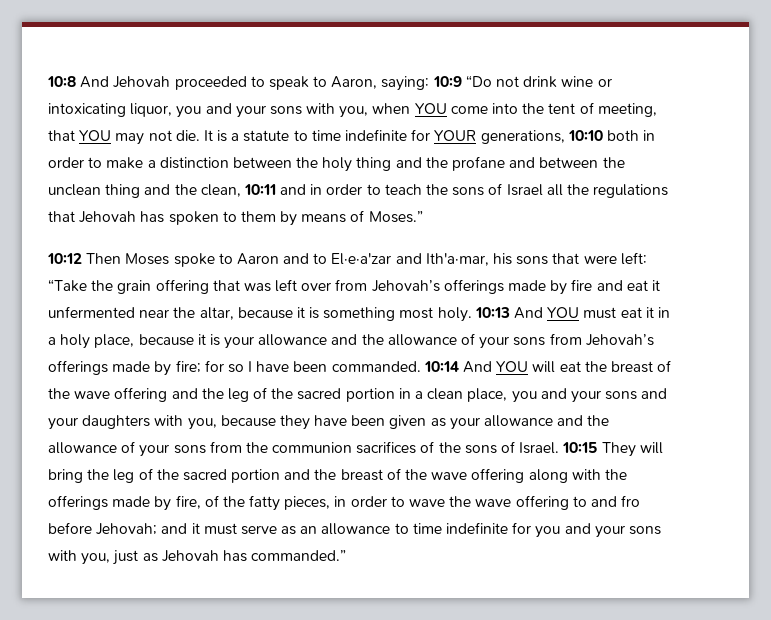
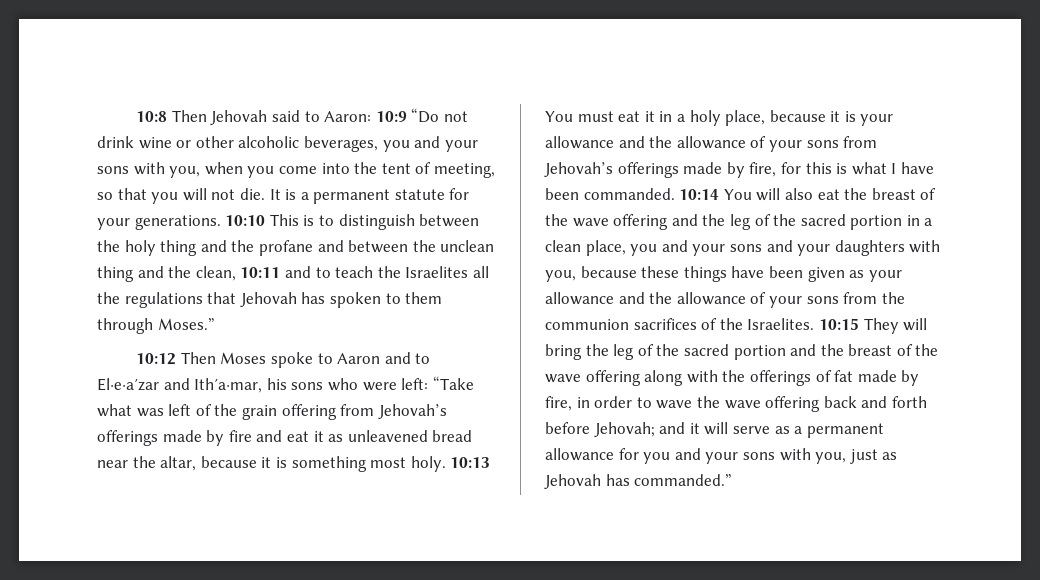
[80,76,430,91] And Jehovah proceeded to speak to Aaron, saying: -> [171,110,372,125] Then Jehovah said to Aaron:
[48,103,173,117] intoxicating liquor, -> [195,136,378,152] other alcoholic beverages,
[414,103,447,114] YOU -> [247,166,275,178] you
[48,130,145,145] that YOU may -> [97,188,207,204] so that you will
[243,129,656,144] [48,157,229,169] statute to time indefinite for YOUR generations, 10:10 both in order to make a distinction -> [313,188,470,204] [97,214,415,230] permanent statute for your generations. 10:10 This is to distinguish
[310,184,363,195] in order -> (311, 272) none
[452,183,543,196] sons of Israel -> [405,266,469,278] Israelites
[280,210,365,226] by means of -> [97,318,153,334] through
[552,253,580,264] that -> [327,378,358,391] who
[91,279,332,294] the grain offering that was left over -> [97,404,337,420] what was left of the grain offering
[48,306,135,318] unfermented -> [328,430,473,442] as unleavened bread
[514,307,580,319] And YOU -> [545,111,573,122] You
[175,360,244,373] fire; for so -> [749,162,887,177] fire, for this is what
[463,361,556,373] And YOU will -> [723,188,813,201] You will also
[279,415,310,430] they -> [641,266,727,282] these things
[464,441,560,454] sons of Israel. -> [747,318,815,330] Israelites.
[112,495,331,511] made by fire, of the fatty pieces, -> [815,370,920,386] [545,396,572,411] of fat made by fire,
[572,495,641,507] to and fro -> [823,396,927,408] back and forth
[203,523,237,535] must -> [704,422,729,435] will
[300,522,509,535] an allowance to time indefinite -> [794,423,884,438] [545,448,614,461] a permanent allowance

